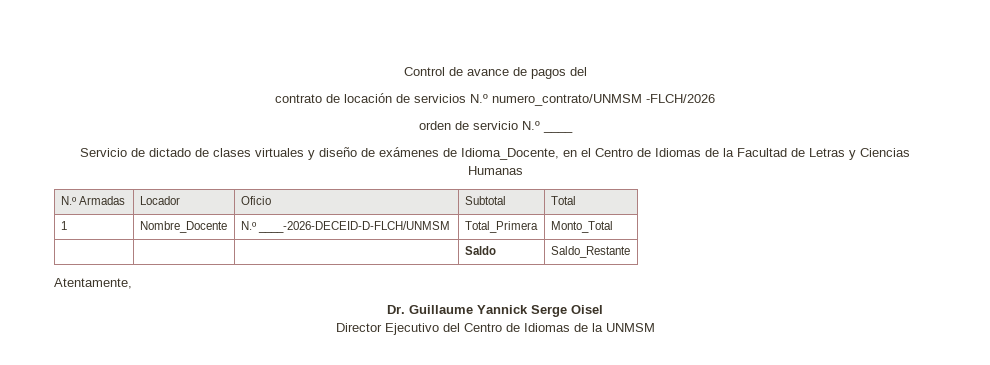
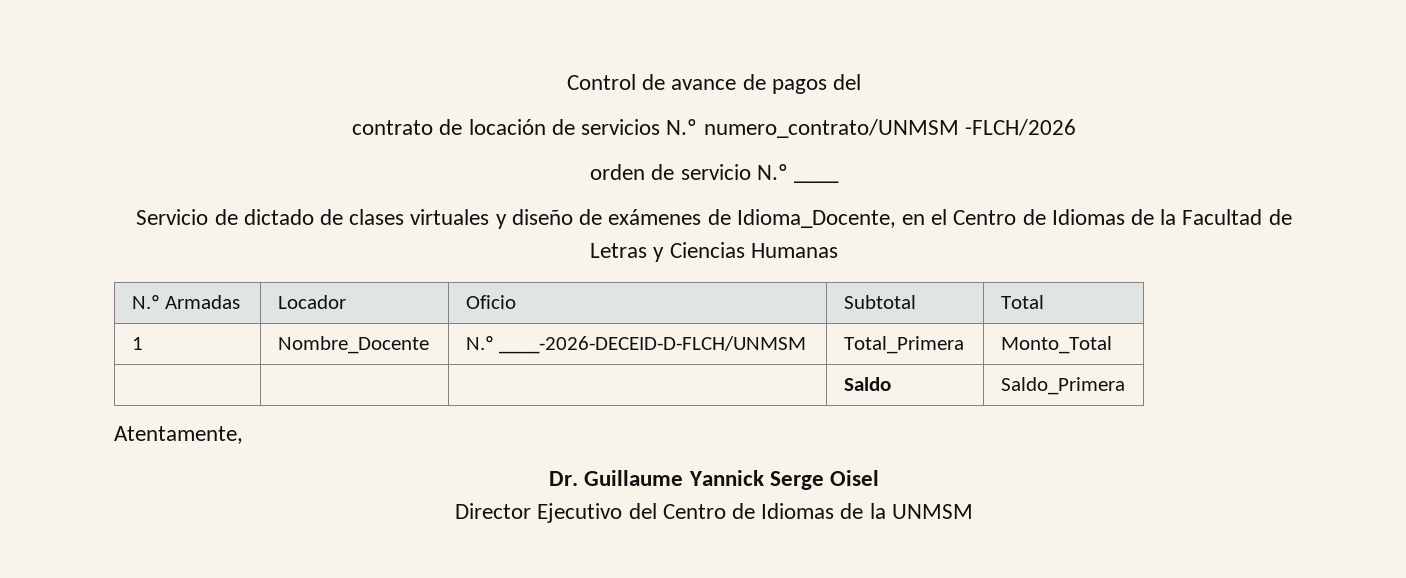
[550,246,630,258] Saldo_Restante -> [1000,377,1125,395] Saldo_Primera

